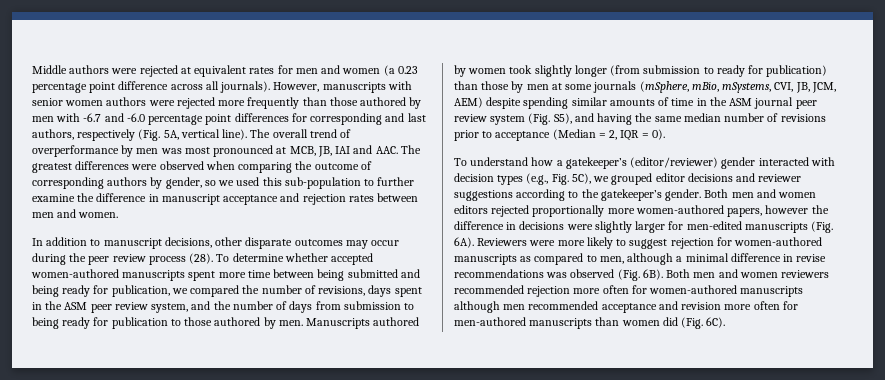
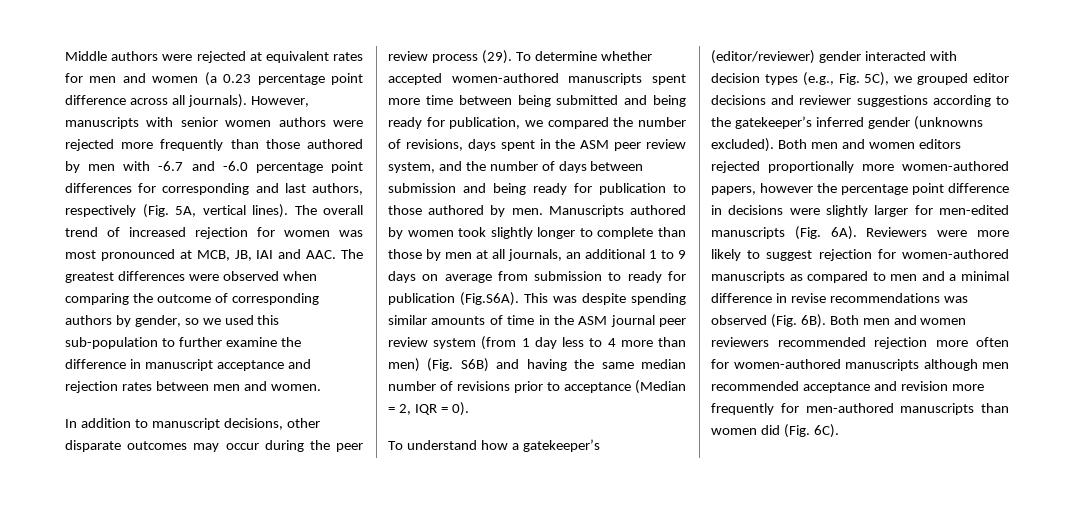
[222,129,248,140] line). -> [252,204,288,218] lines).
[32,145,159,157] overperformance by men -> [129,227,330,239] increased rejection for women
[189,253,214,264] (28). -> [481,50,512,64] (29).
[315,301,415,310] from submission to -> [590,161,644,171] [388,183,486,193] between submission and
[610,65,828,77] (from submission to ready for publication) -> [579,227,654,239] to complete
[565,81,836,93] [454,97,483,108] some journals (mSphere, mBio, mSystems, CVI, JB, JCM, AEM) -> [492,249,686,261] [388,271,686,283] [388,292,577,306] all journals, an additional 1 to 9 days on average from submission to ready for publication (Fig.S6A). This was
[528,113,572,125] (Fig. S5), -> [481,336,686,350] [388,358,489,372] (from 1 day less to 4 more than men) (Fig. S6B)
[665,189,702,201] gender. -> [815,116,983,130] [711,138,774,152] inferred gender (unknowns excluded).
(829, 209) none -> [841,183,944,195] percentage point
[599,253,674,265] men, although -> [890,271,945,281] men and
[753,301,780,310] often -> [711,403,774,415] frequently

